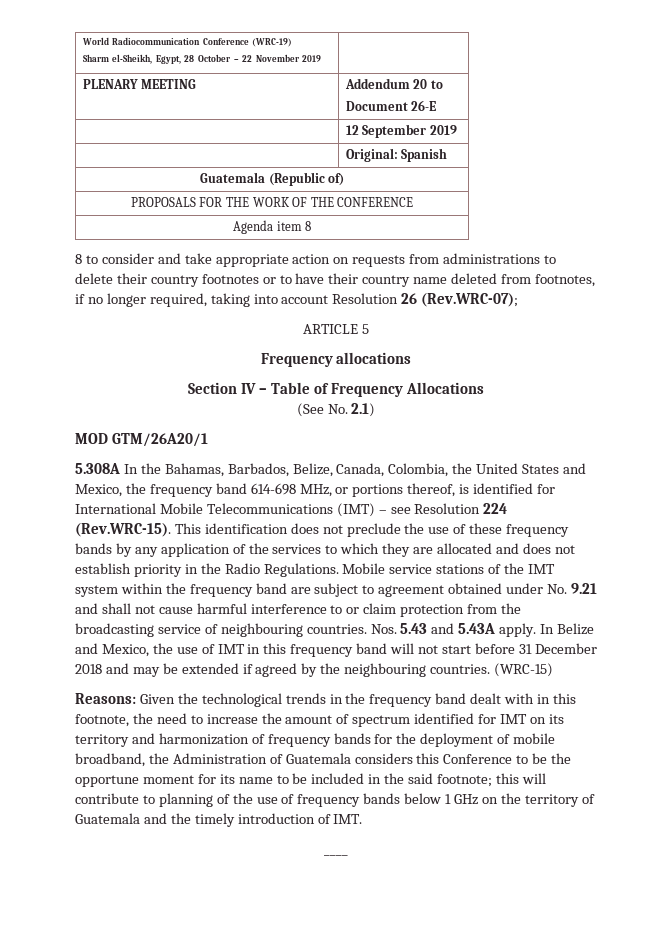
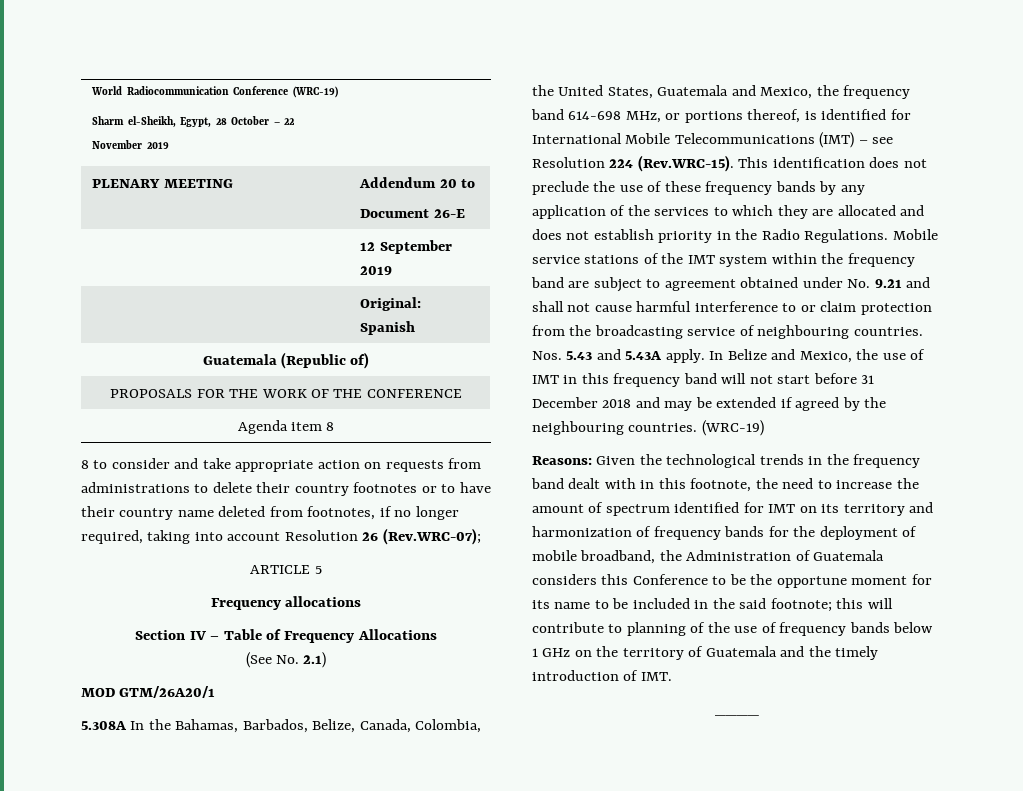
[522,464,560,474] States -> [607,85,729,99] States, Guatemala
[494,663,554,677] (WRC-15) -> [701,420,764,436] (WRC-19)

